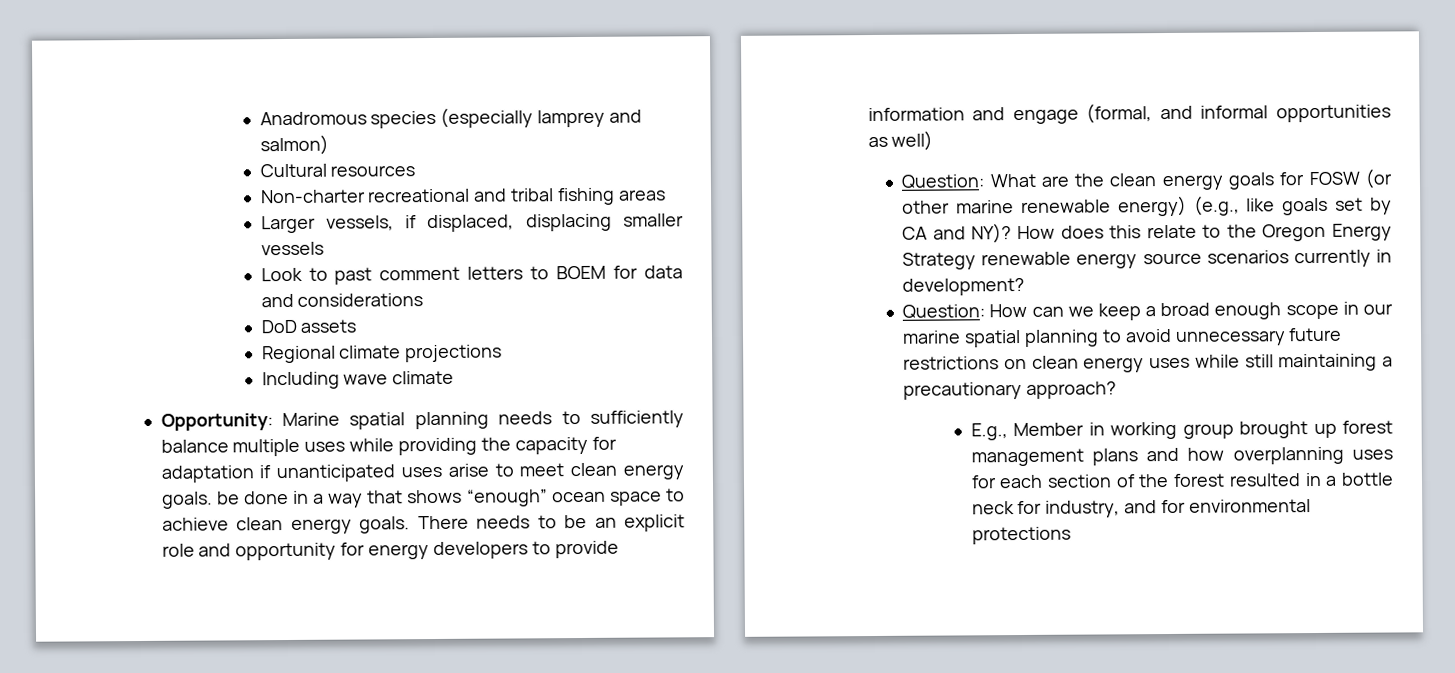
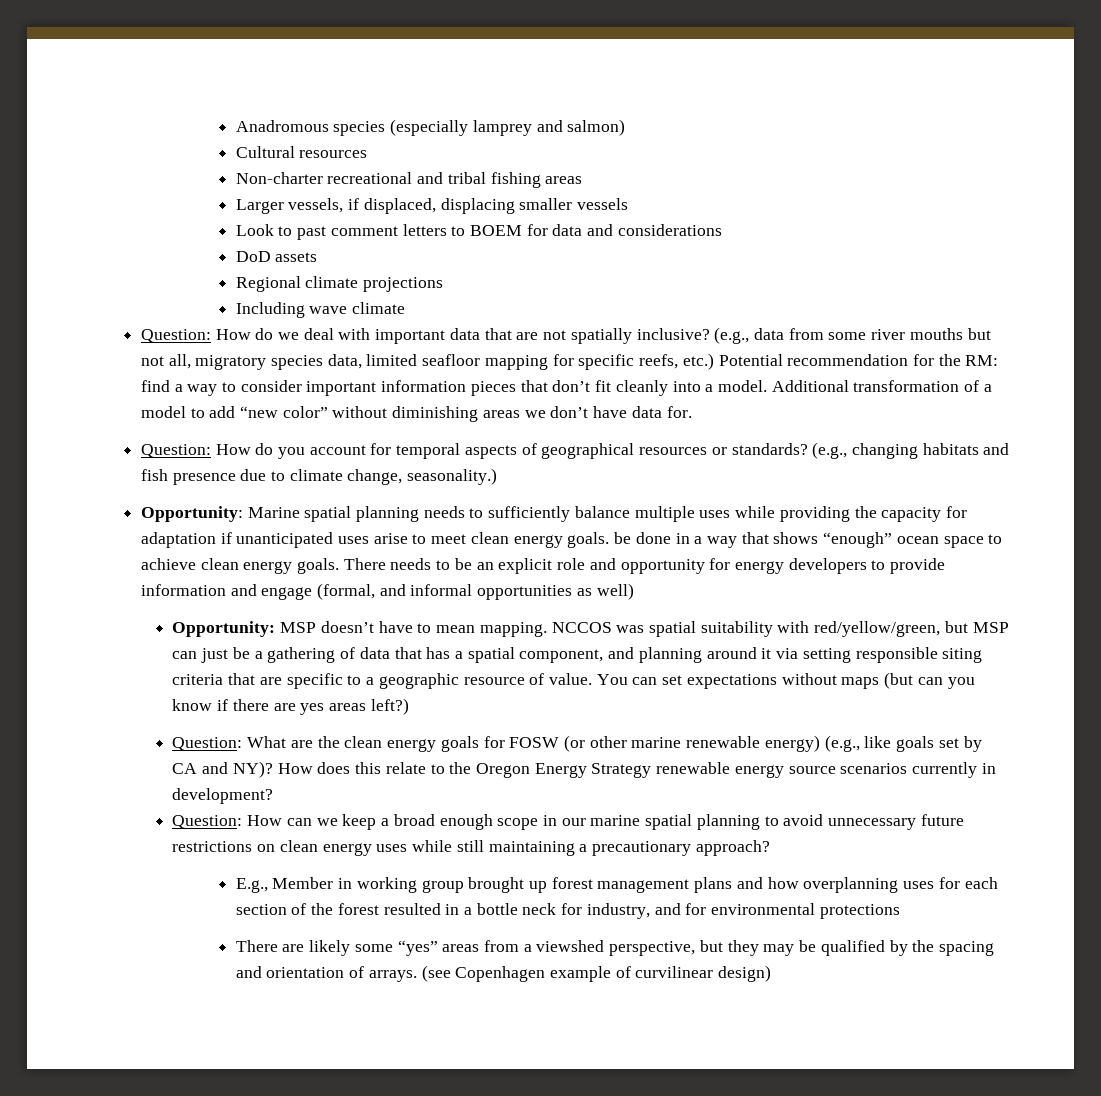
(455, 377) none -> [140,327,991,344] [140,353,999,370] [140,380,992,396] [140,406,692,422] [140,442,1010,459] [140,468,498,485] // Question: How do we deal with important data that are not spatially inclusive? (e.g., data from some river mouths but not all, migratory species data, limited seafloor mapping for specific reefs, etc.) Potential recommendation for the RM: find a way to consider important information pieces that don’t fit cleanly into a model. Additional transformation of a model to add “new color” without diminishing areas we don’t have data for. // Question: How do you account for temporal aspects of geographical resources or standards? (e.g., changing habitats and fish presence due to climate change, seasonality.)
(934, 140) none -> [172,621,1009,637] [172,647,983,663] [172,672,975,689] [172,698,409,715] // Opportunity: MSP doesn’t have to mean mapping. NCCOS was spatial suitability with red/yellow/green, but MSP can just be a gathering of data that has a spatial component, and planning around it via setting responsible siting criteria that are specific to a geographic resource of value. You can set expectations without maps (but can you know if there are yes areas left?)
(1071, 535) none -> [235,940,994,956] [235,965,772,982] // There are likely some “yes” areas from a viewshed perspective, but they may be qualified by the spacing and orientation of arrays. (see Copenhagen example of curvilinear design)

